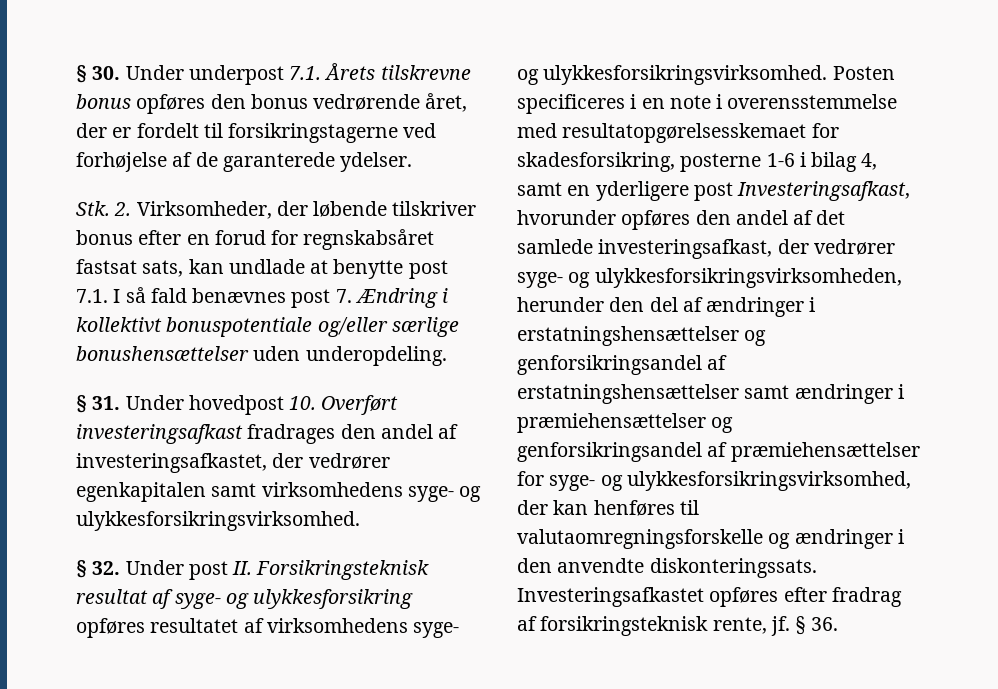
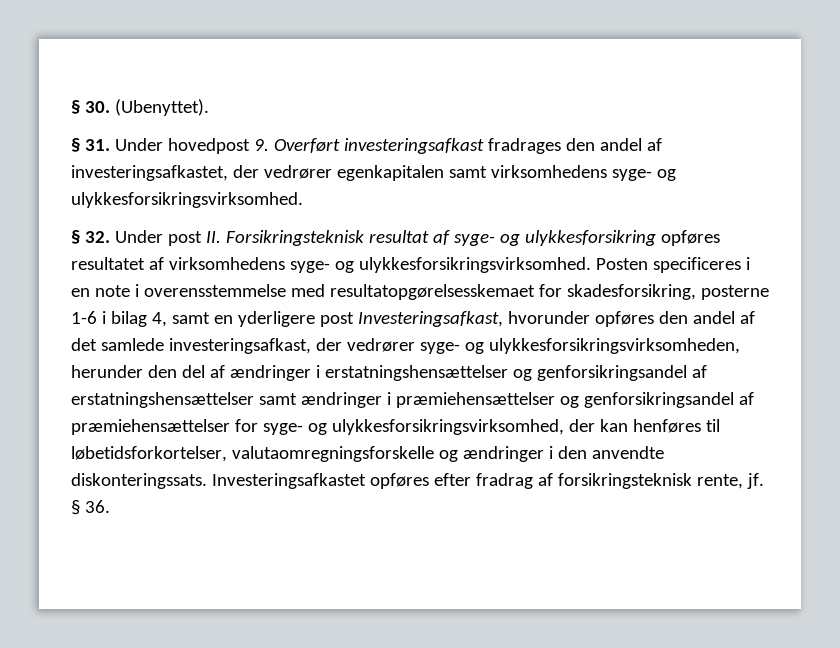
[125,63,471,85] [76,93,468,114] [76,123,437,143] [76,152,413,172] [76,201,477,219] [76,229,435,250] [76,259,448,279] [76,287,449,308] [76,317,459,337] [76,346,447,366] Under underpost 7.1. Årets tilskrevne bonus opføres den bonus vedrørende året, der er fordelt til forsikringstagerne ved forhøjelse af de garanterede ydelser. // Stk. 2. Virksomheder, der løbende tilskriver bonus efter en forud for regnskabsåret fastsat sats, kan undlade at benytte post 7.1. I så fald benævnes post 7. Ændring i kollektivt bonuspotentiale og/eller særlige bonushensættelser uden underopdeling. -> [114,99,209,116] (Ubenyttet).
[289,396,317,410] 10. -> [253,139,269,151] 9.
(699, 507) none -> [71,446,227,462] løbetidsforkortelser,

